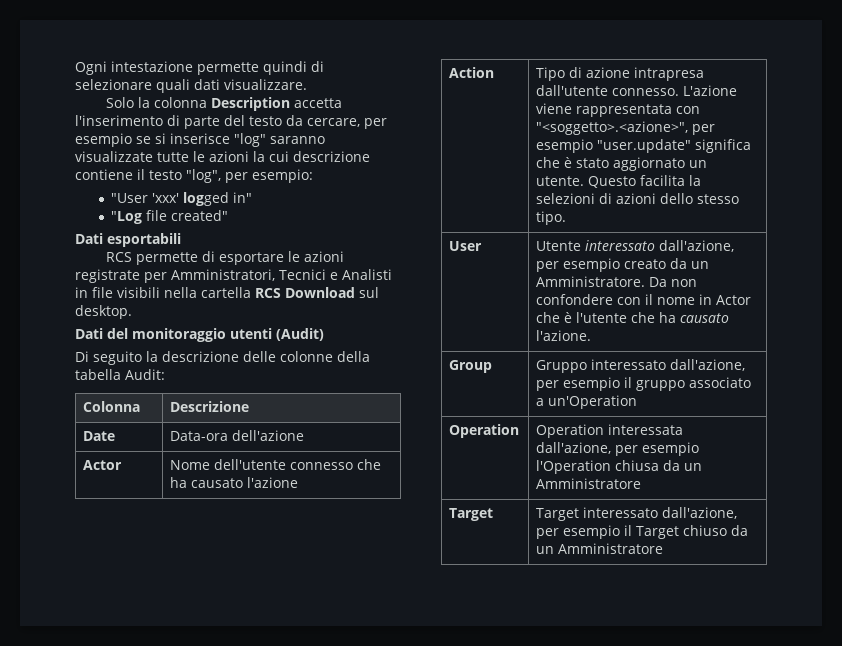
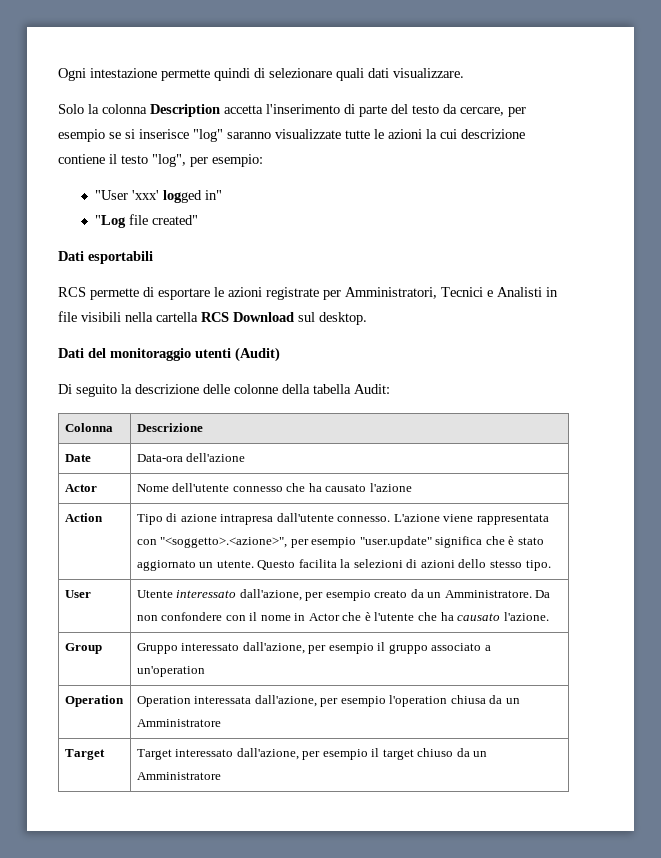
[548,395,638,409] un'Operation -> [136,666,205,677] un'operation
[536,460,612,474] l'Operation -> [389,695,448,707] l'operation
[636,526,680,539] Target -> [382,749,414,760] target

